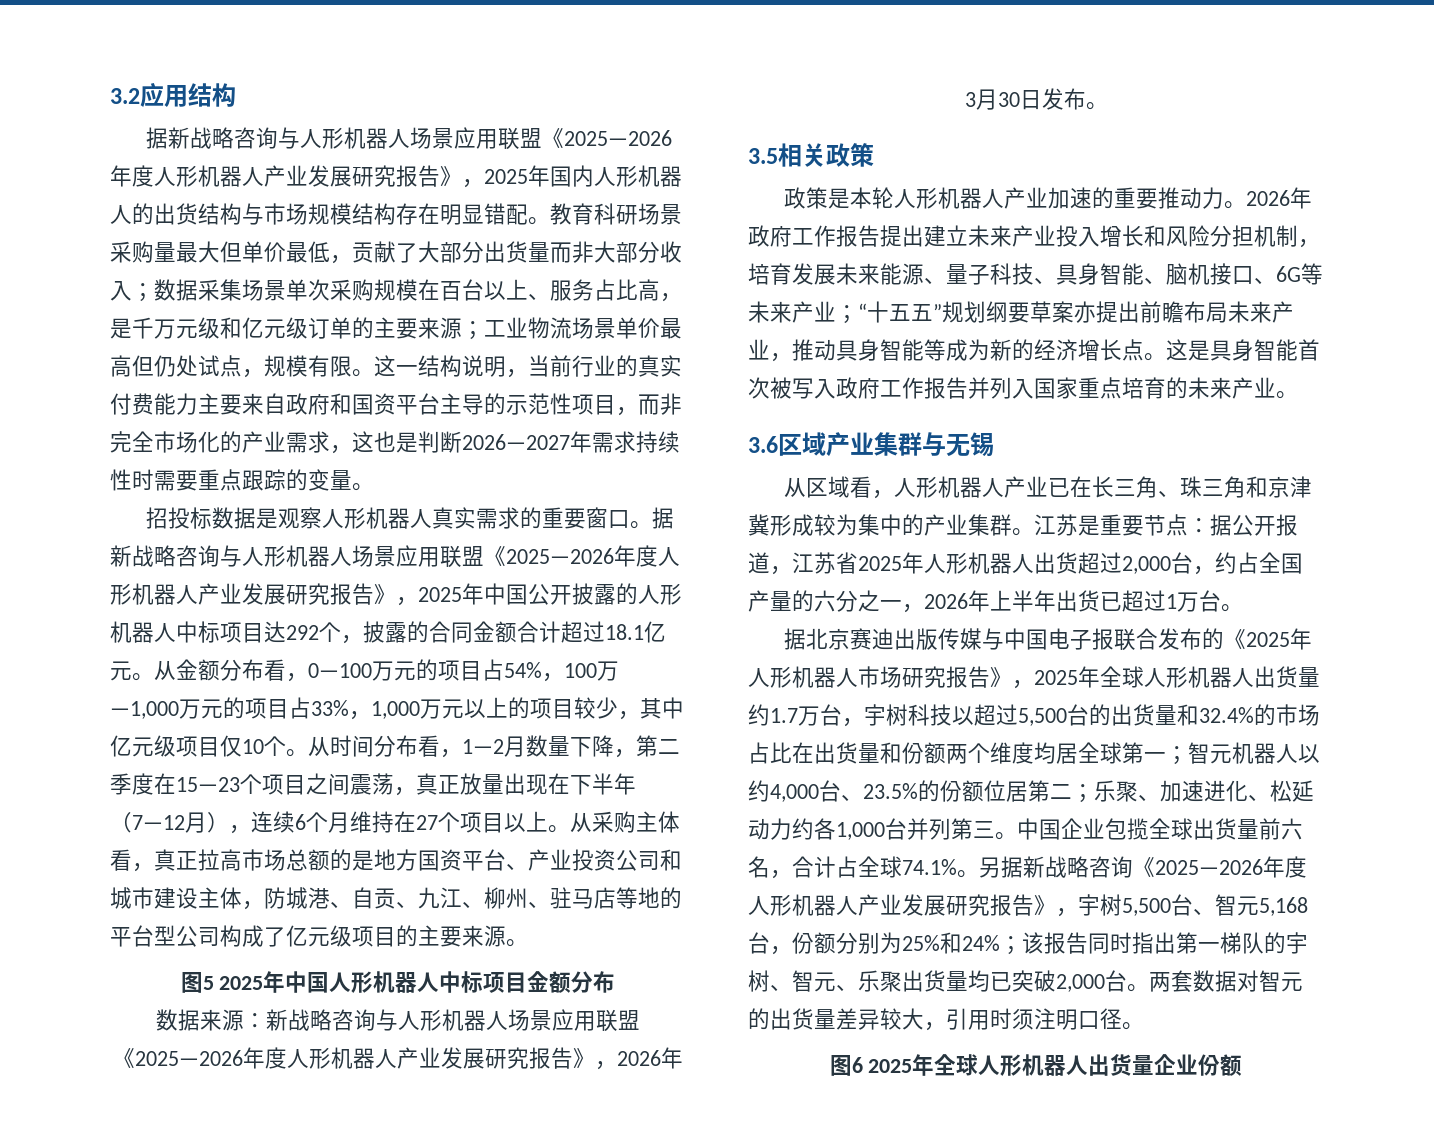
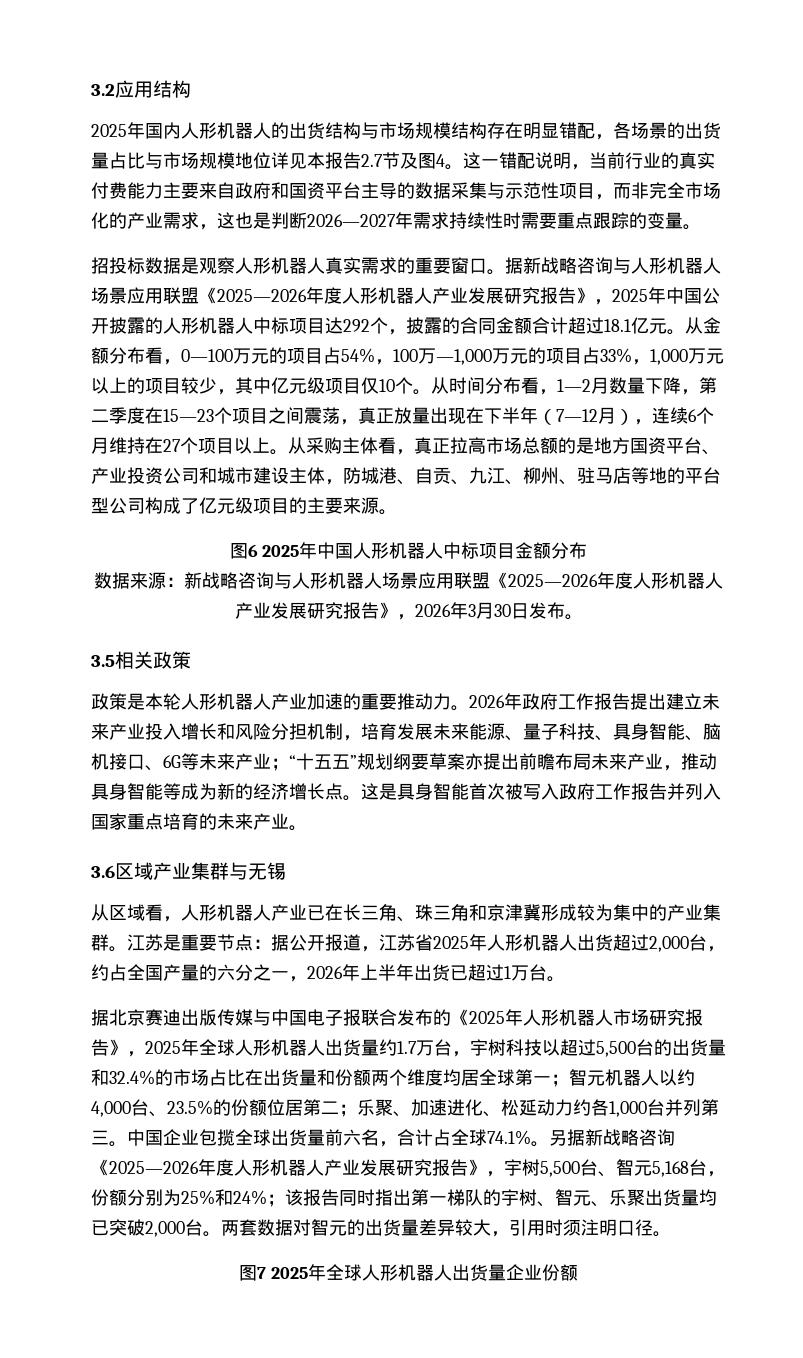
[146,127,673,150] [110,165,484,188] 据新战略咨询与人形机器人场景应用联盟《2025—2026年度人形机器人产业发展研究报告》， -> (191, 89) none
[528,203,682,225] [110,241,682,264] [110,279,682,302] [110,317,682,340] [110,355,462,378] 。教育科研场景采购量最大但单价最低，贡献了大部分出货量而非大部分收入；数据采集场景单次采购规模在百台以上、服务占比高，是千万元级和亿元级订单的主要来源；工业物流场景单价最高但仍处试点，规模有限。这一结构 -> [595,122,721,140] [91,152,535,170] ，各场景的出货量占比与市场规模地位详见本报告2.7节及图4。这一错配
(506, 404) none -> [415,182,505,199] 数据采集与
[202,976,214,990] 5 -> [247,544,258,557] 6
[851,1057,863,1073] 6 -> [257,1267,267,1279] 7

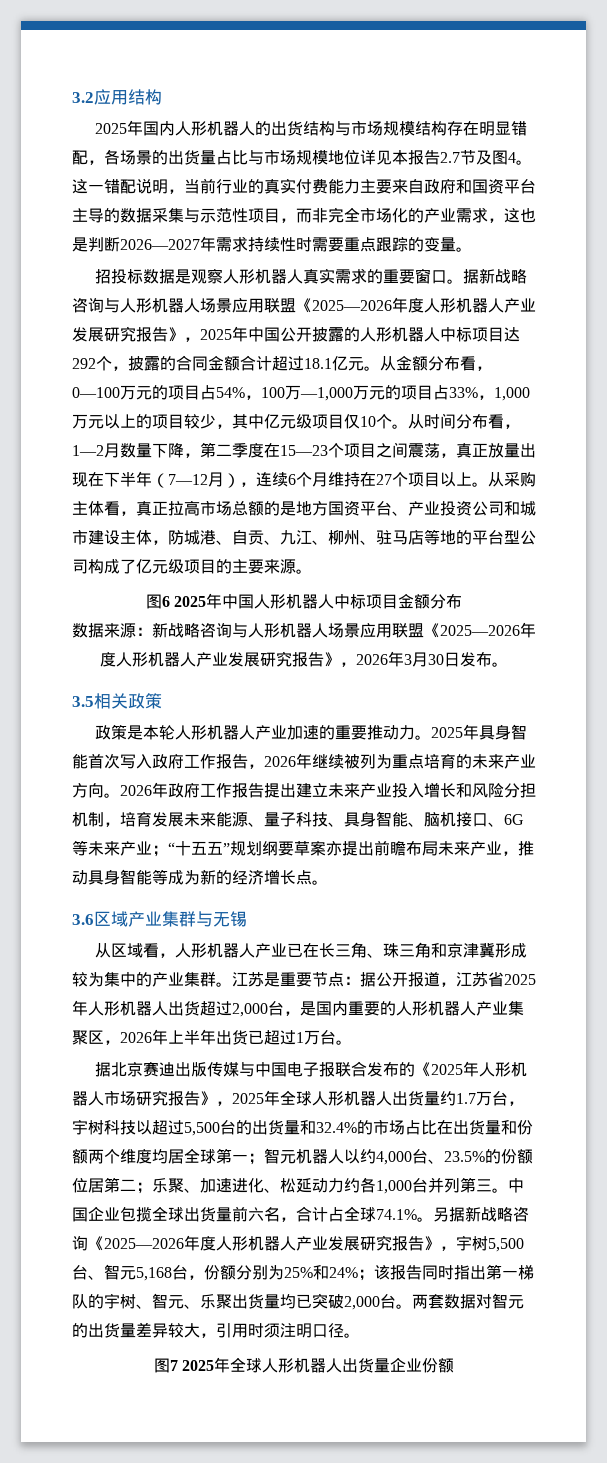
(469, 708) none -> [430,724,527,740] [72,753,536,769] [72,783,120,798] 2025年具身智能首次写入政府工作报告，2026年继续被列为重点培育的未来产业方向。
[361,783,721,800] [91,813,307,831] 这是具身智能首次被写入政府工作报告并列入国家重点培育的未来产业。 -> (328, 882) none
[91,964,289,981] 约占全国产量的六分之一 -> [300,1001,524,1016] [72,1030,104,1045] 是国内重要的人形机器人产业集聚区

